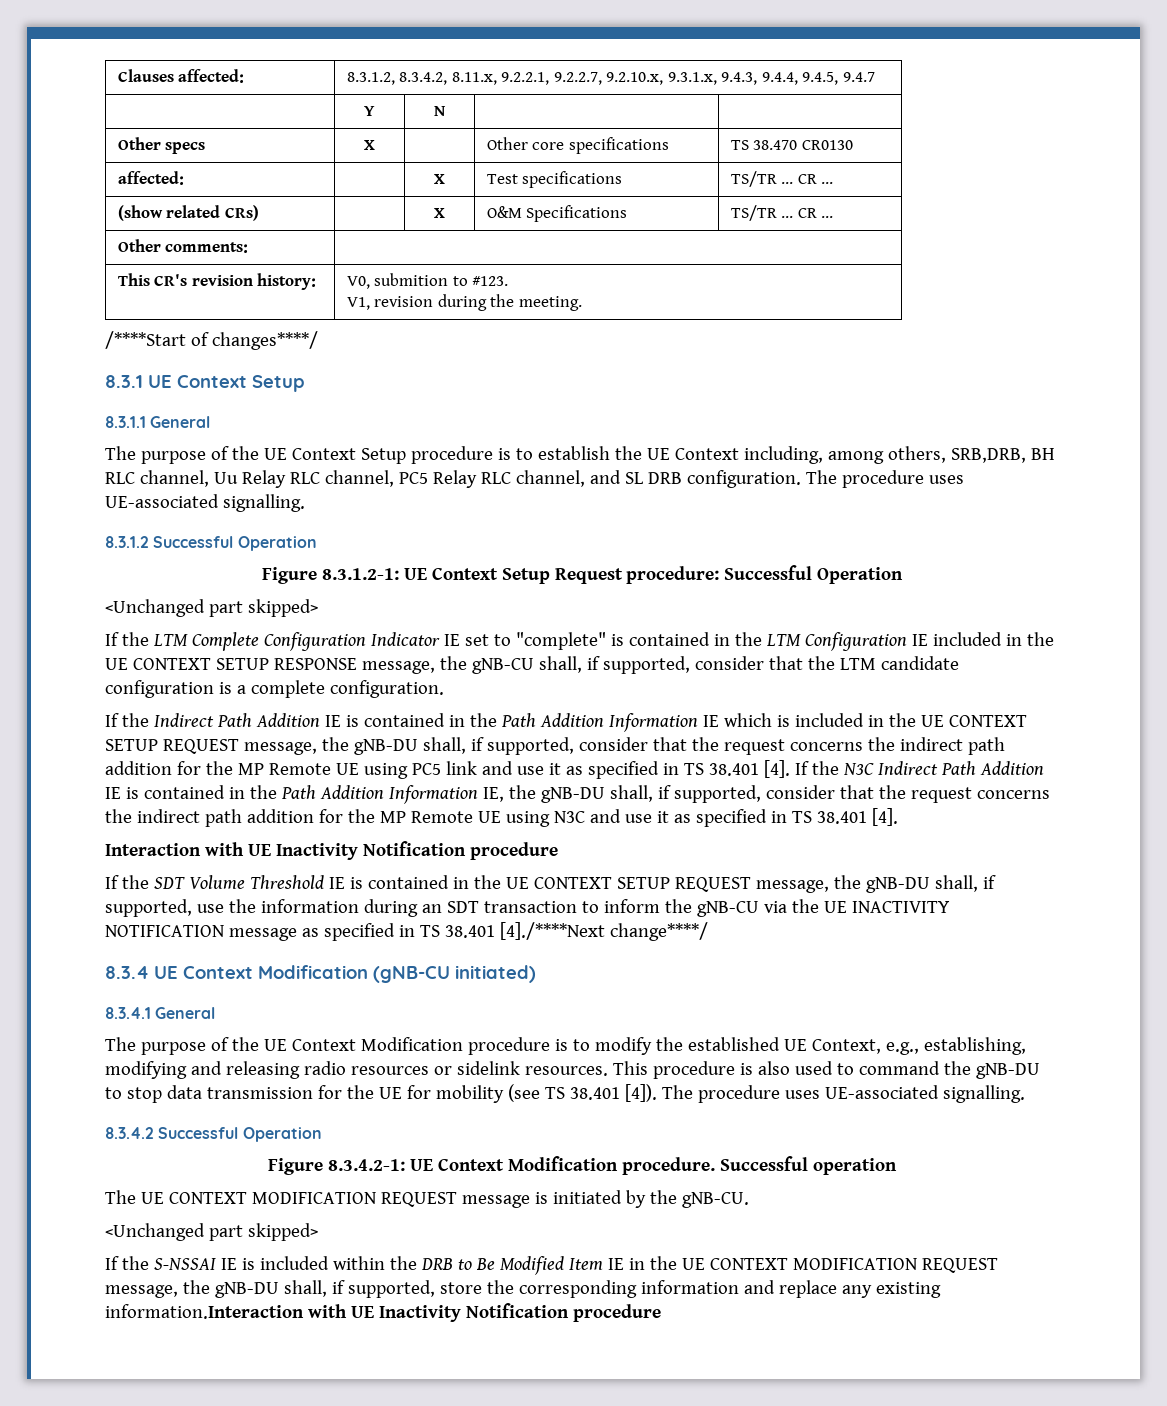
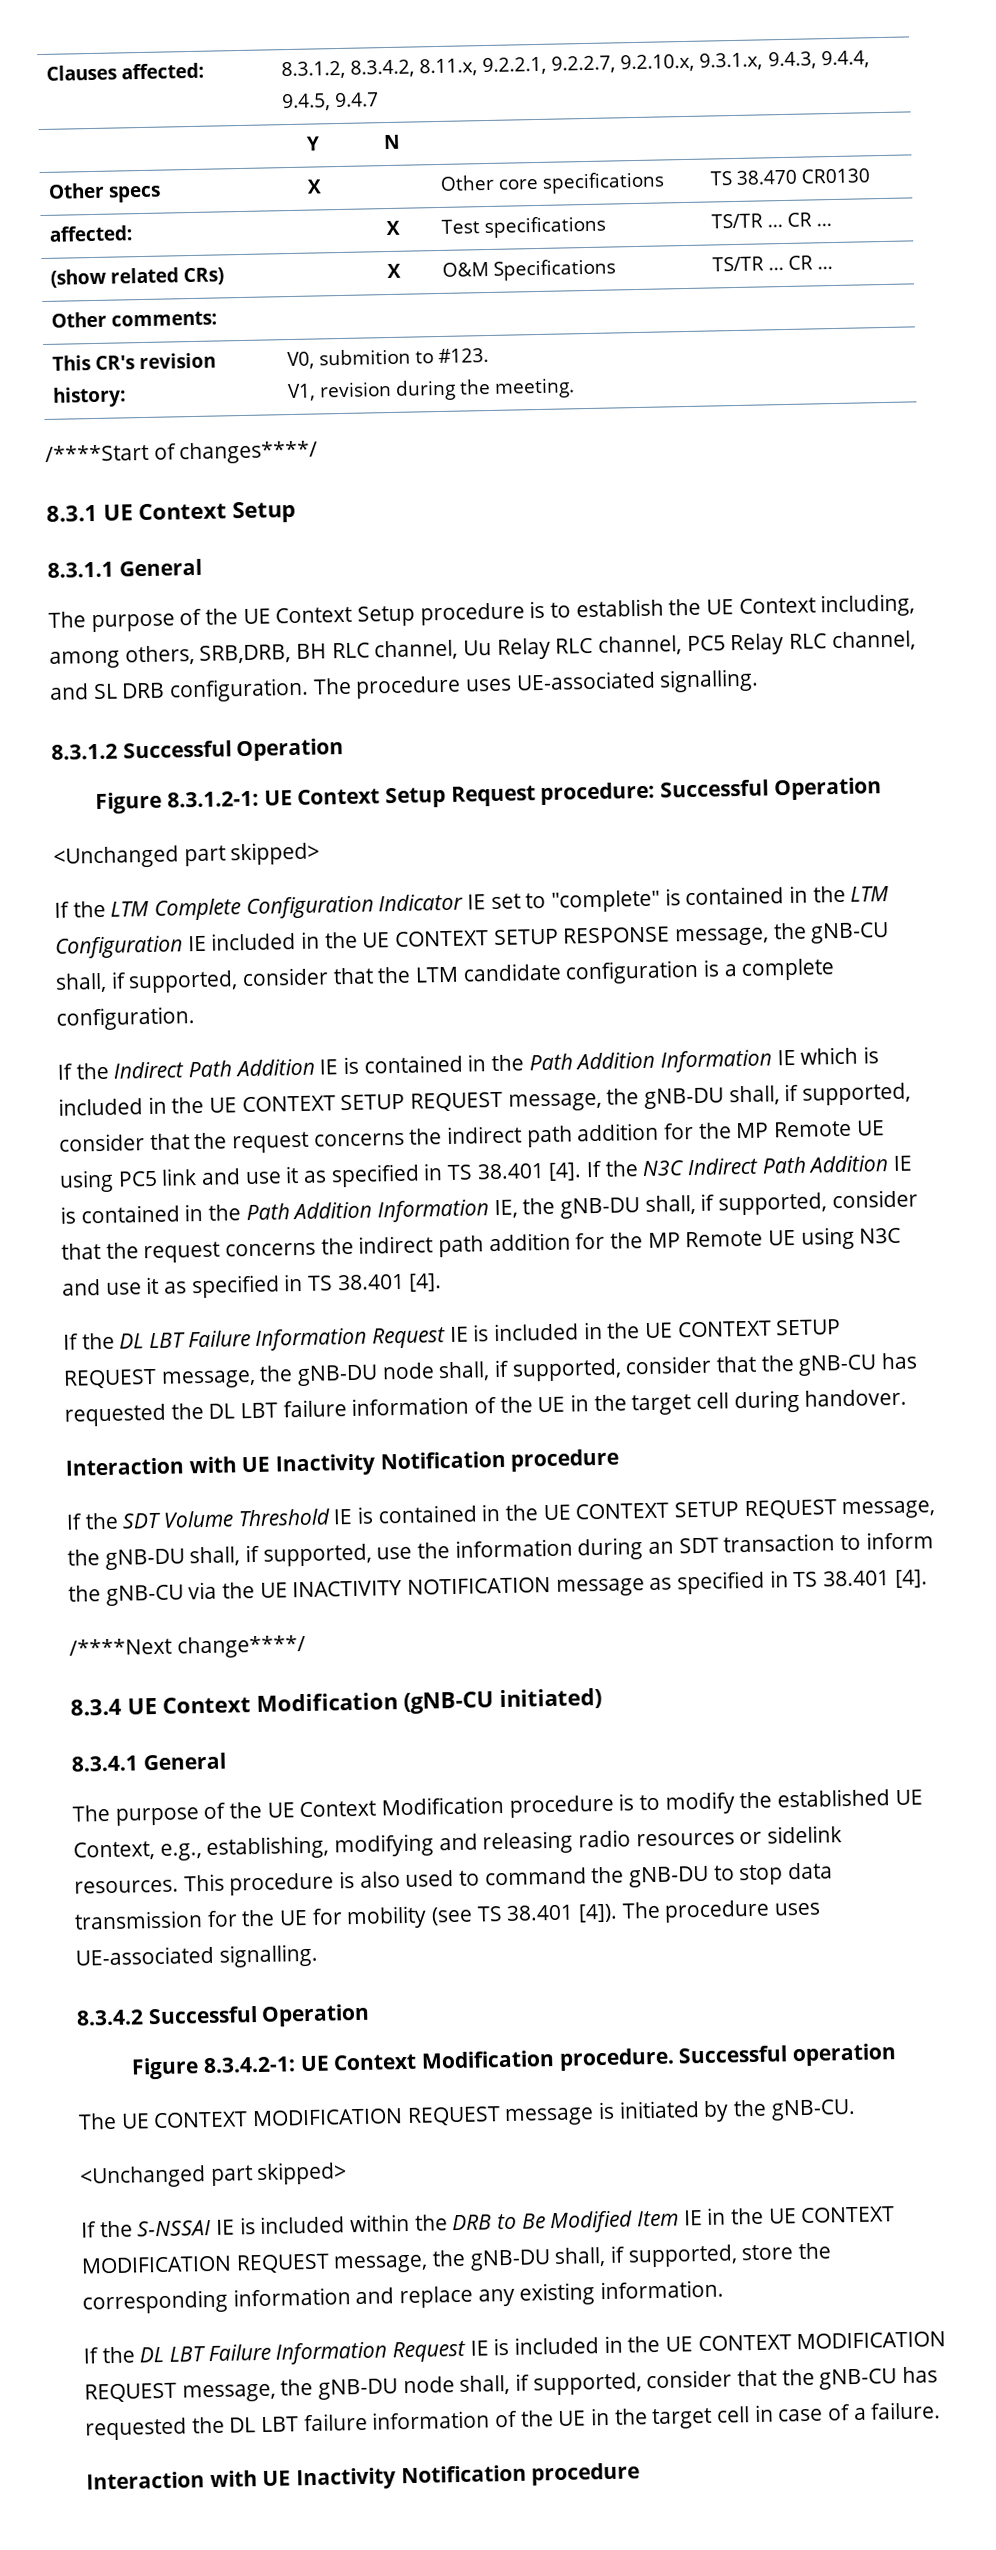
(898, 817) none -> [63,1319,842,1351] [63,1352,918,1389] [64,1388,908,1427] // If the DL LBT Failure Information Request IE is included in the UE CONTEXT SETUP REQUEST message, the gNB-DU node shall, if supported, consider that the gNB-CU has requested the DL LBT failure information of the UE in the target cell during handover.
[499,922,605,940] [4]./****Next -> [894,1569,928,1589] [69,1637,172,1656] [4]. // /****Next
[105,1304,304,1319] information.Interaction -> [600,2279,725,2300] [83,2331,947,2365] [84,2366,939,2403] [85,2401,942,2441] [86,2471,205,2490] information. // If the DL LBT Failure Information Request IE is included in the UE CONTEXT MODIFICATION REQUEST message, the gNB-DU node shall, if supported, consider that the gNB-CU has requested the DL LBT failure information of the UE in the target cell in case of a failure. // Interaction

